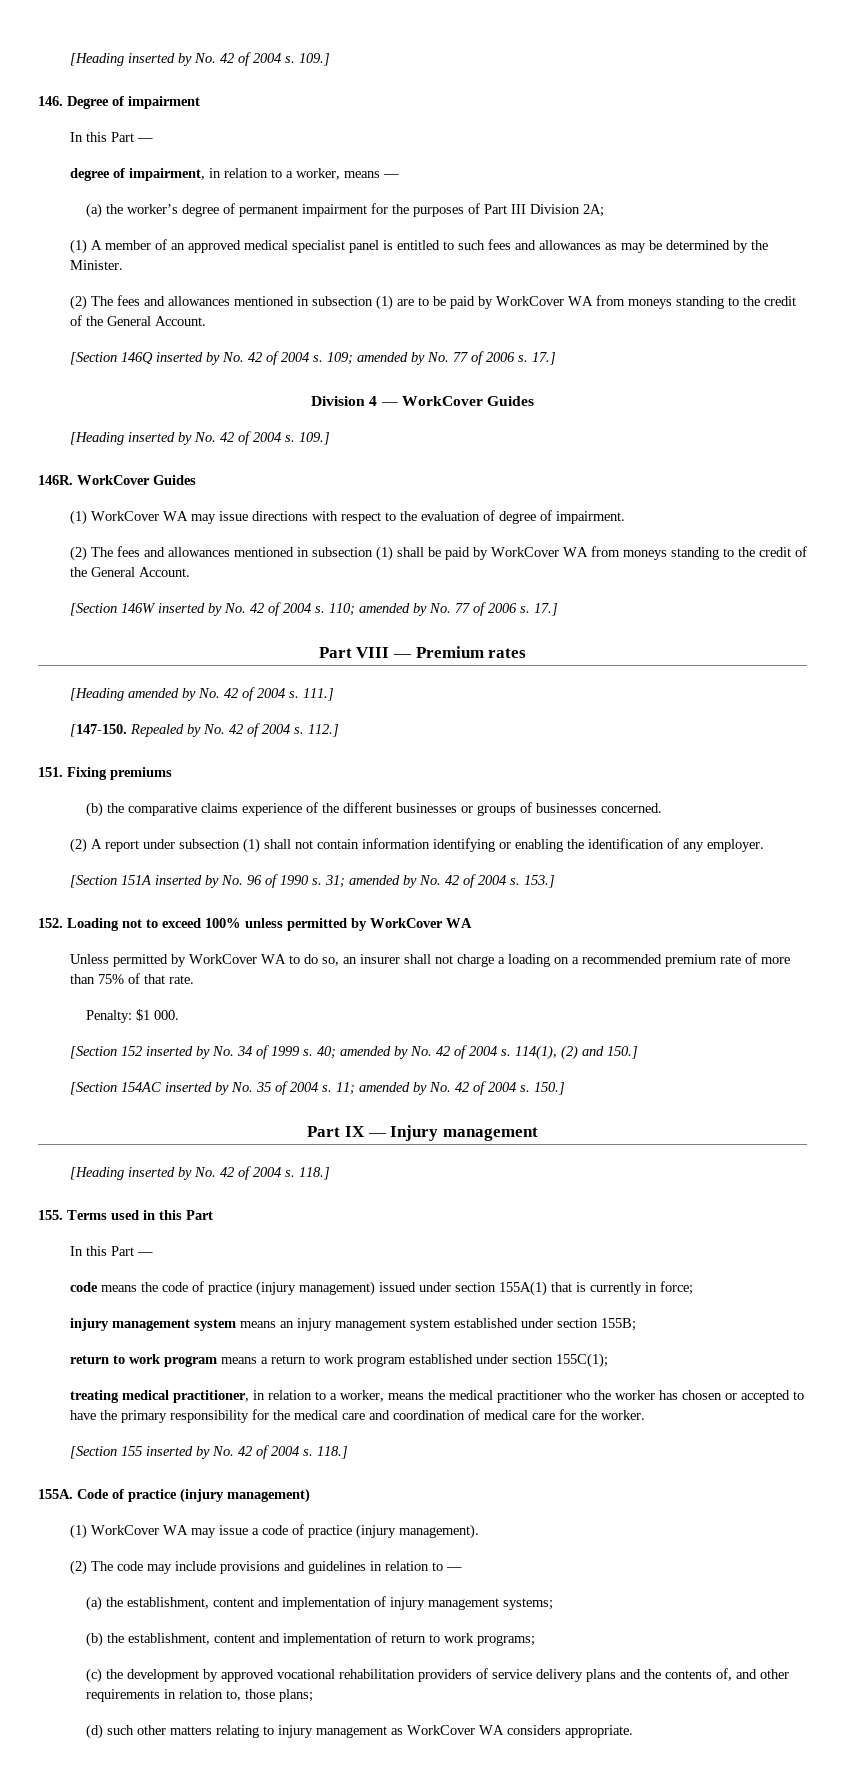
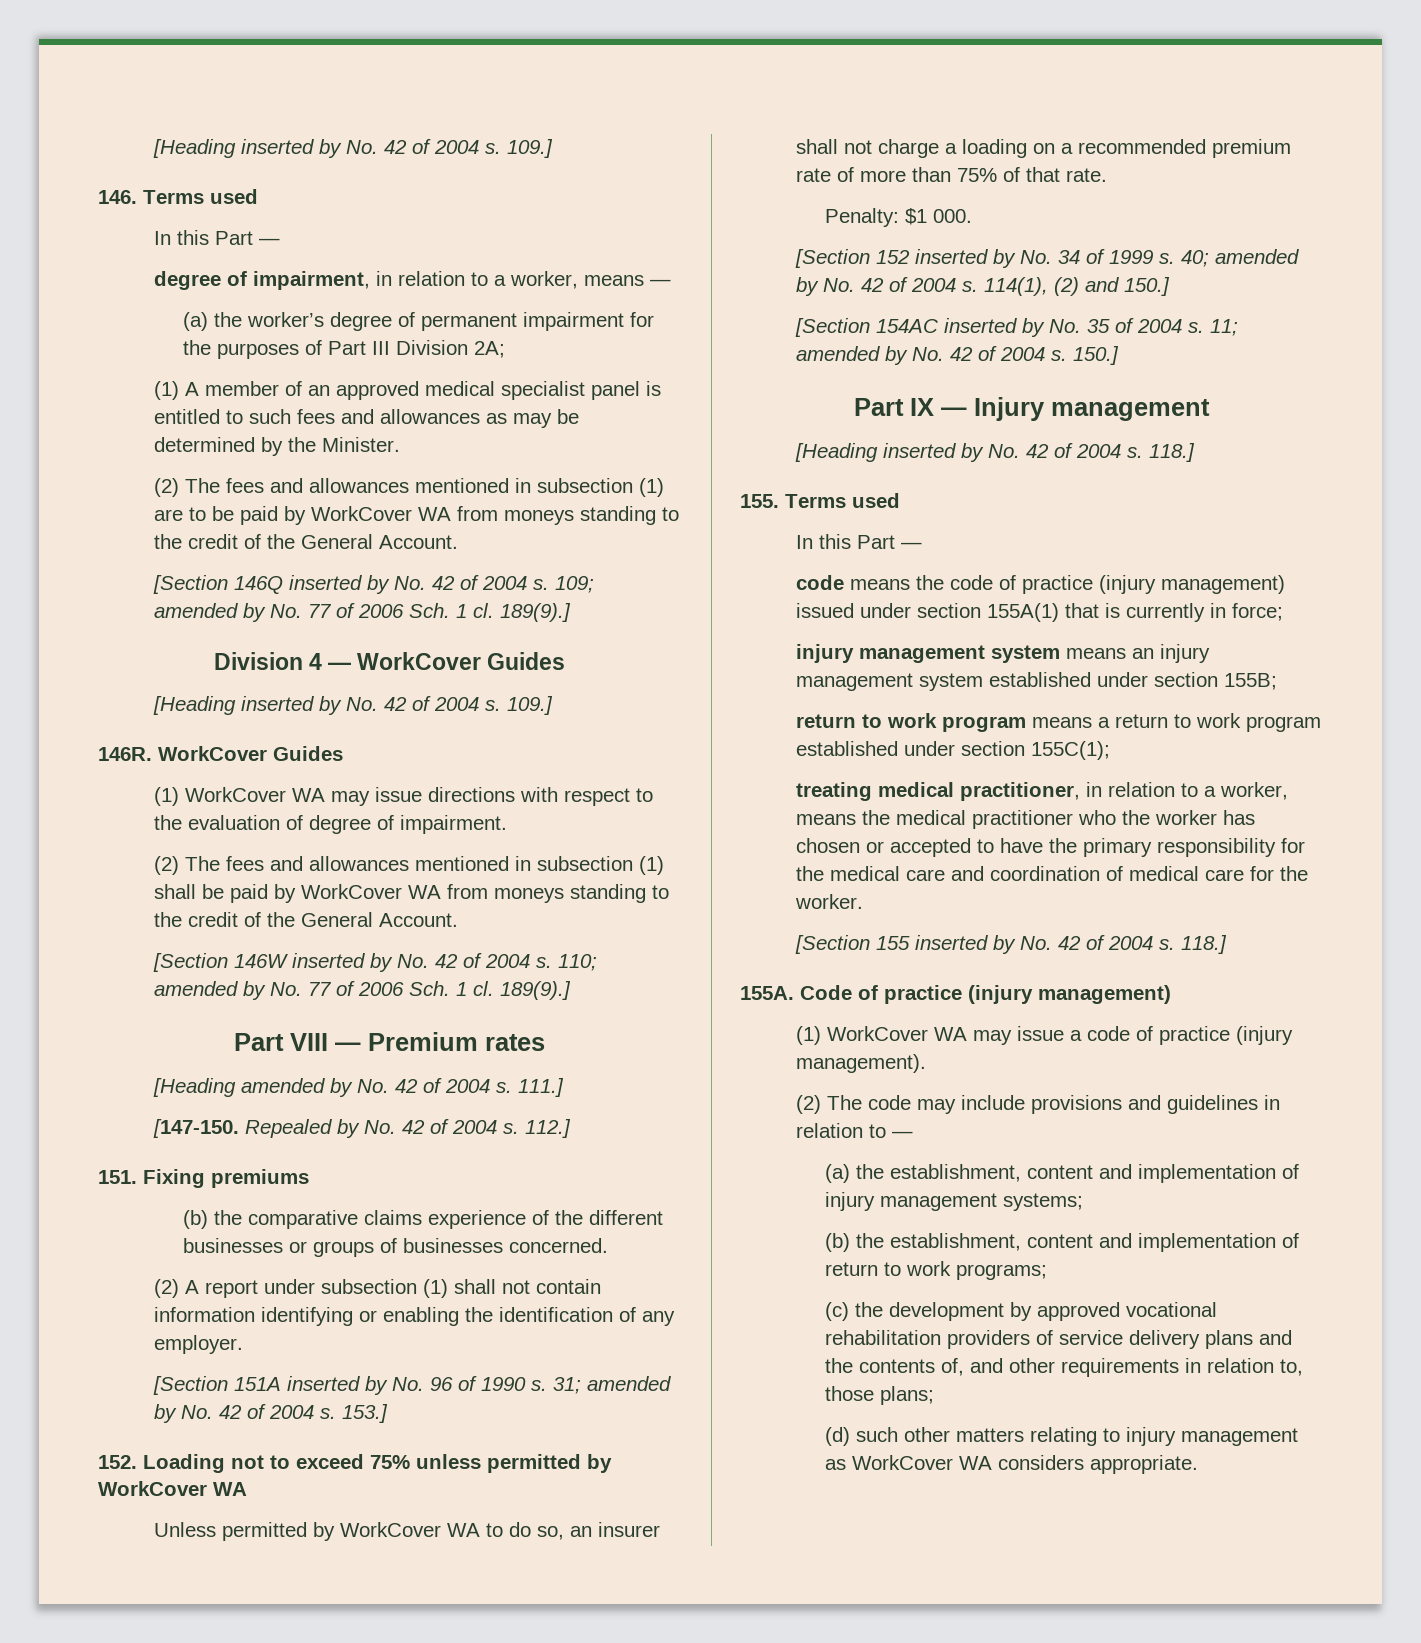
[67,96,200,109] Degree of impairment -> [143,189,258,204] Terms used
[517,352,556,365] s. 17.] -> [409,603,572,622] Sch. 1 cl. 189(9).]
[519,603,558,616] s. 17.] -> [409,981,572,1000] Sch. 1 cl. 189(9).]
[205,918,241,928] 100% -> [370,1455,410,1469] 75%
[143,1210,213,1220] in this Part -> (900, 500) none

